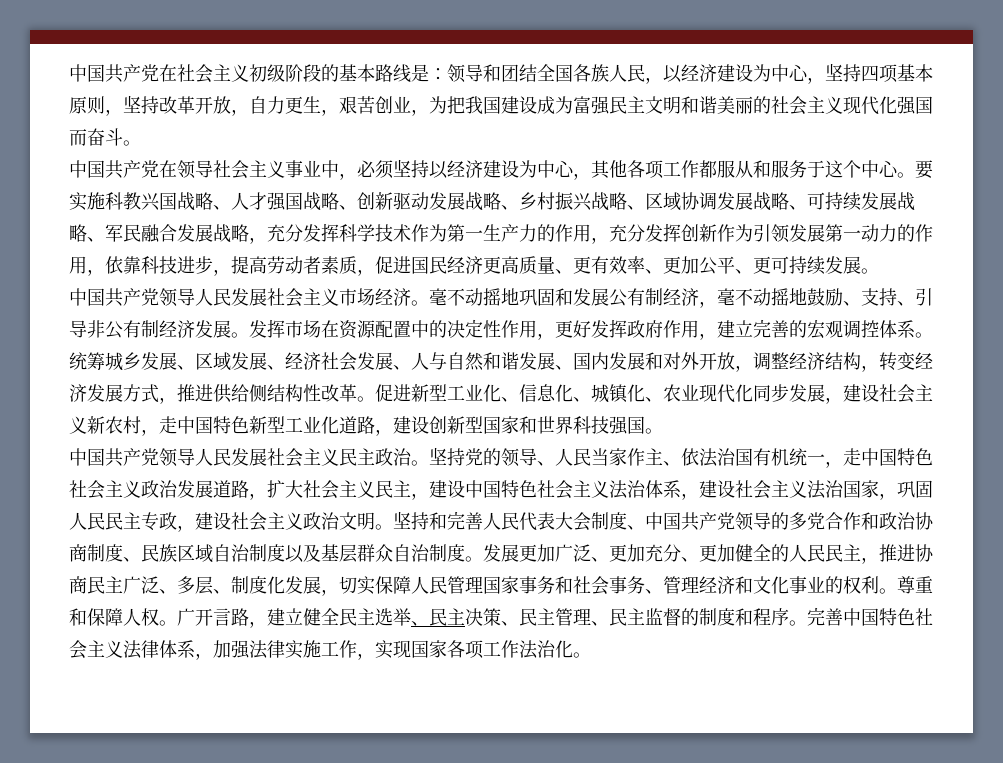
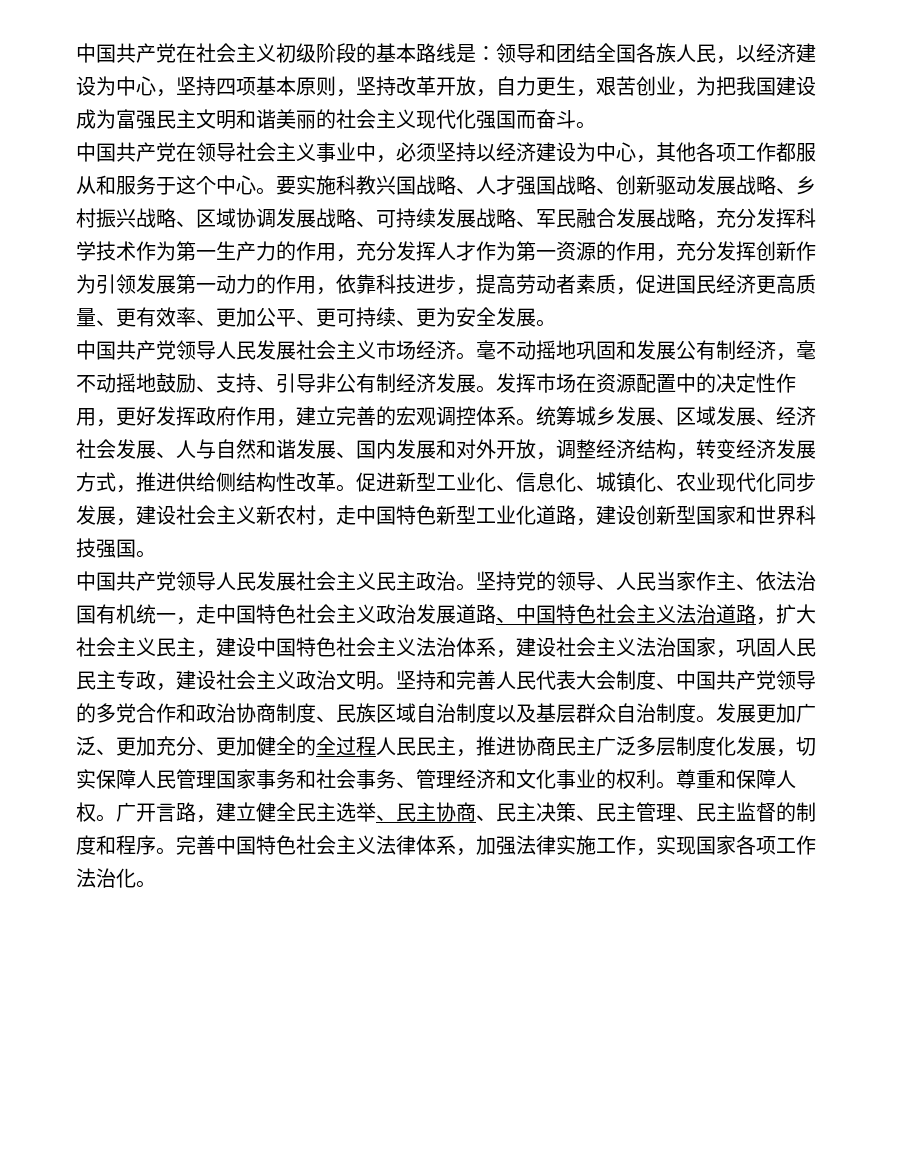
(681, 232) none -> [436,241,756,262] 人才作为第一资源的作用，充分发挥
(825, 265) none -> [396,307,496,327] 、更为安全
(249, 489) none -> [496,604,756,624] 、中国特色社会主义法治道路
(789, 553) none -> [316,736,376,756] 全过程
[159,576,231,595] 、多层、 -> [636,736,676,756] 多层
(465, 616) none -> [436,802,536,822] 协商、民主

